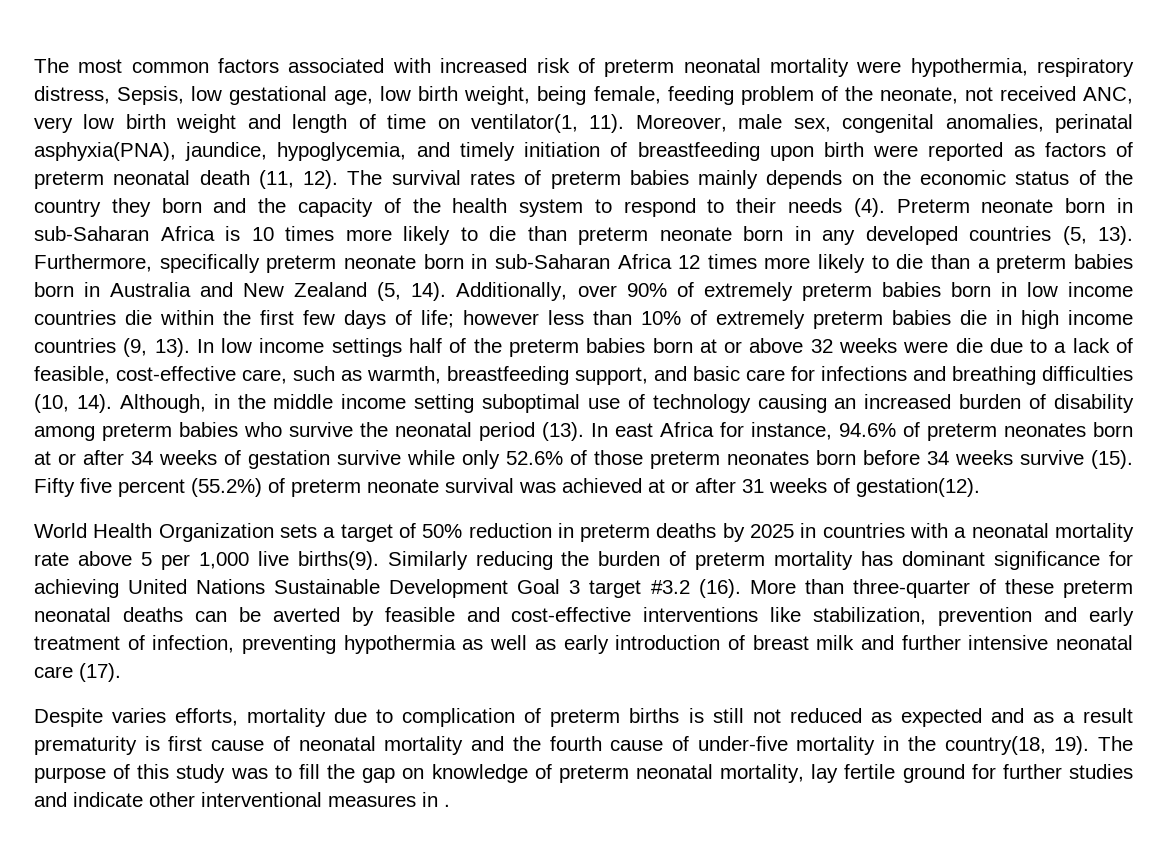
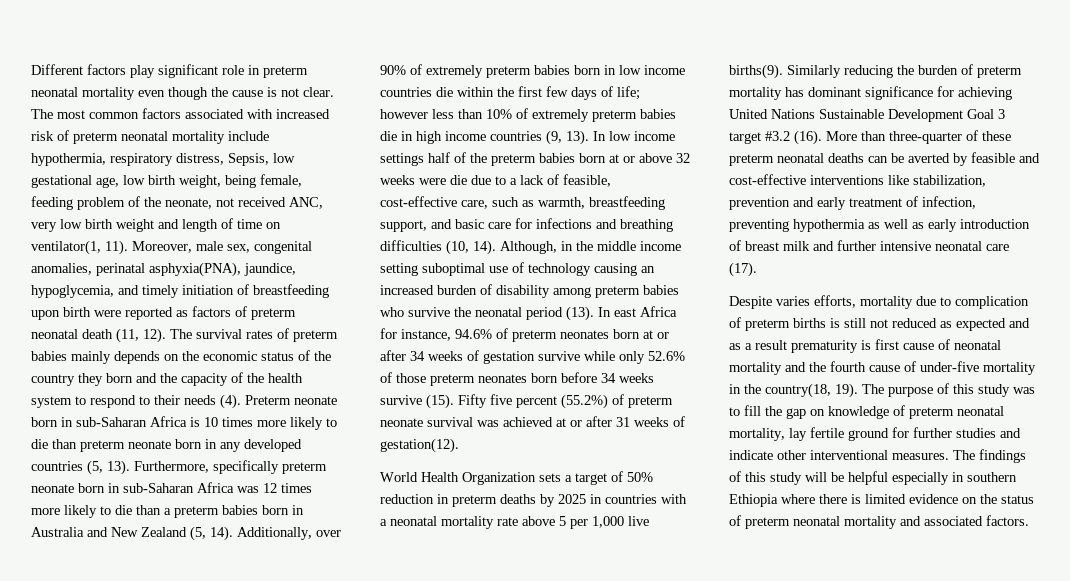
(34, 65) none -> [31,64,308,78] [31,87,334,100] Different factors play significant role in preterm neonatal mortality even though the cause is not clear.
[856,61,902,73] were -> [228,131,269,141] include
(672, 261) none -> [237,486,259,493] was
[328,792,450,807] measures in . -> [892,449,1026,463] [729,471,1017,485] [729,494,1034,507] [729,515,1029,529] measures. The findings of this study will be helpful especially in southern Ethiopia where there is limited evidence on the status of preterm neonatal mortality and associated factors.

